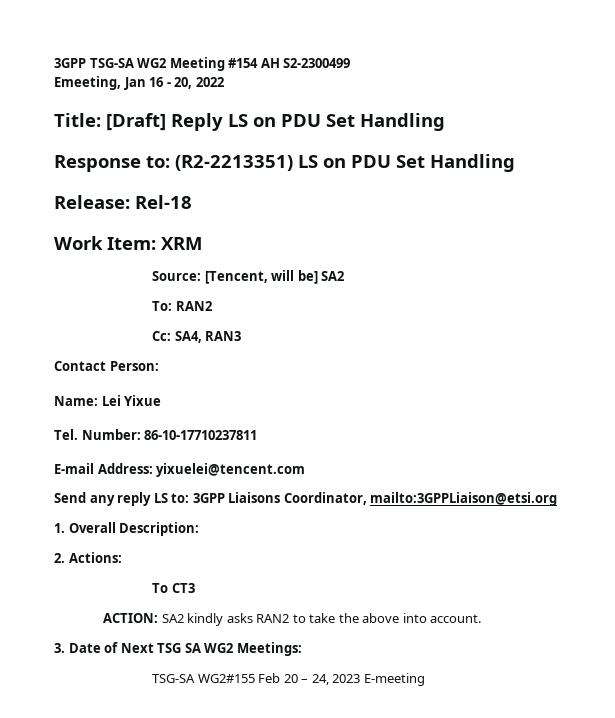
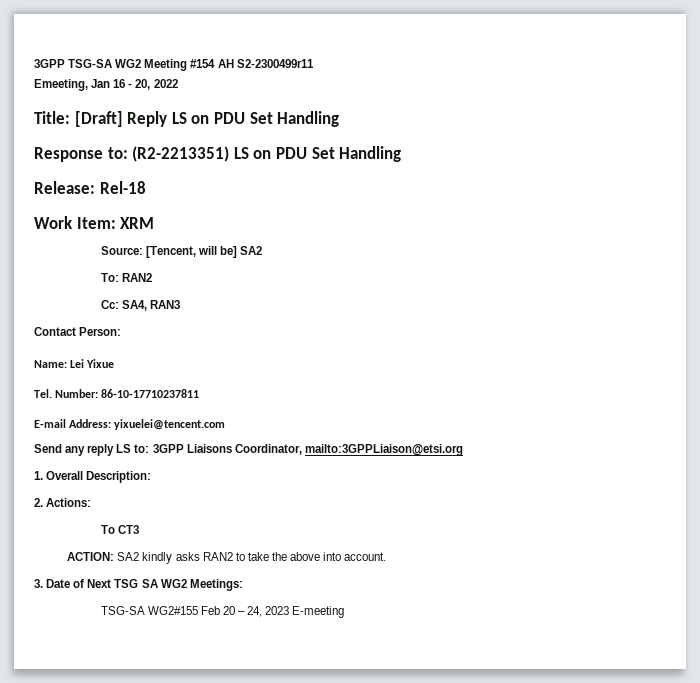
[283,58,351,68] S2-2300499 -> [236,59,314,68] S2-2300499r11

